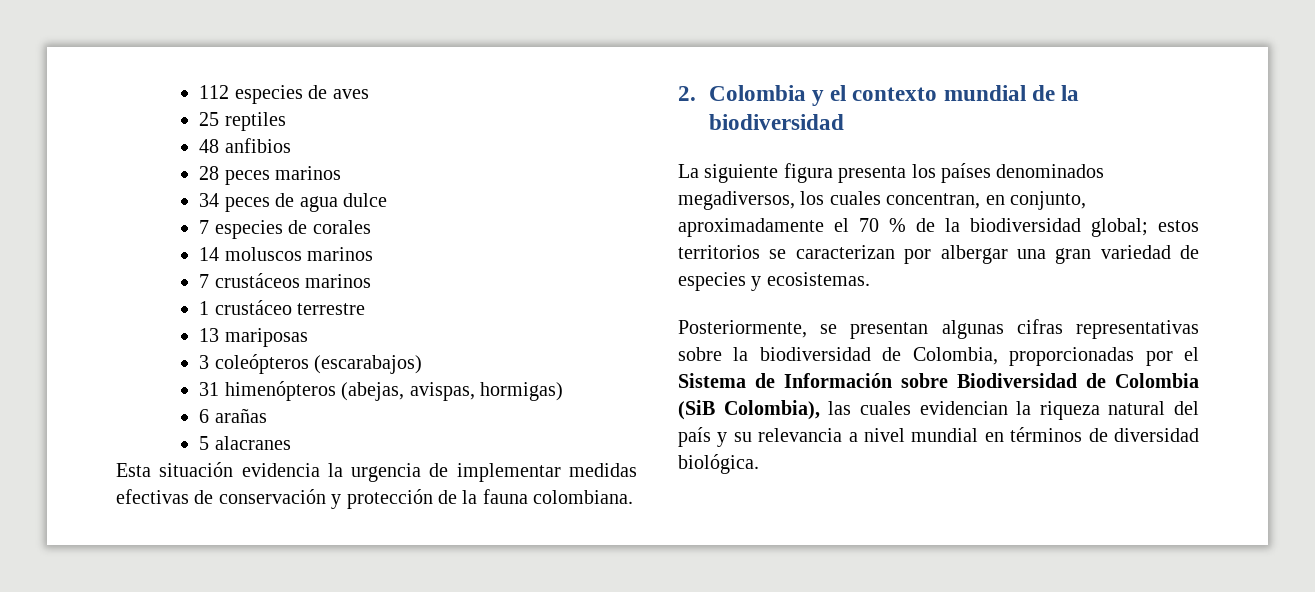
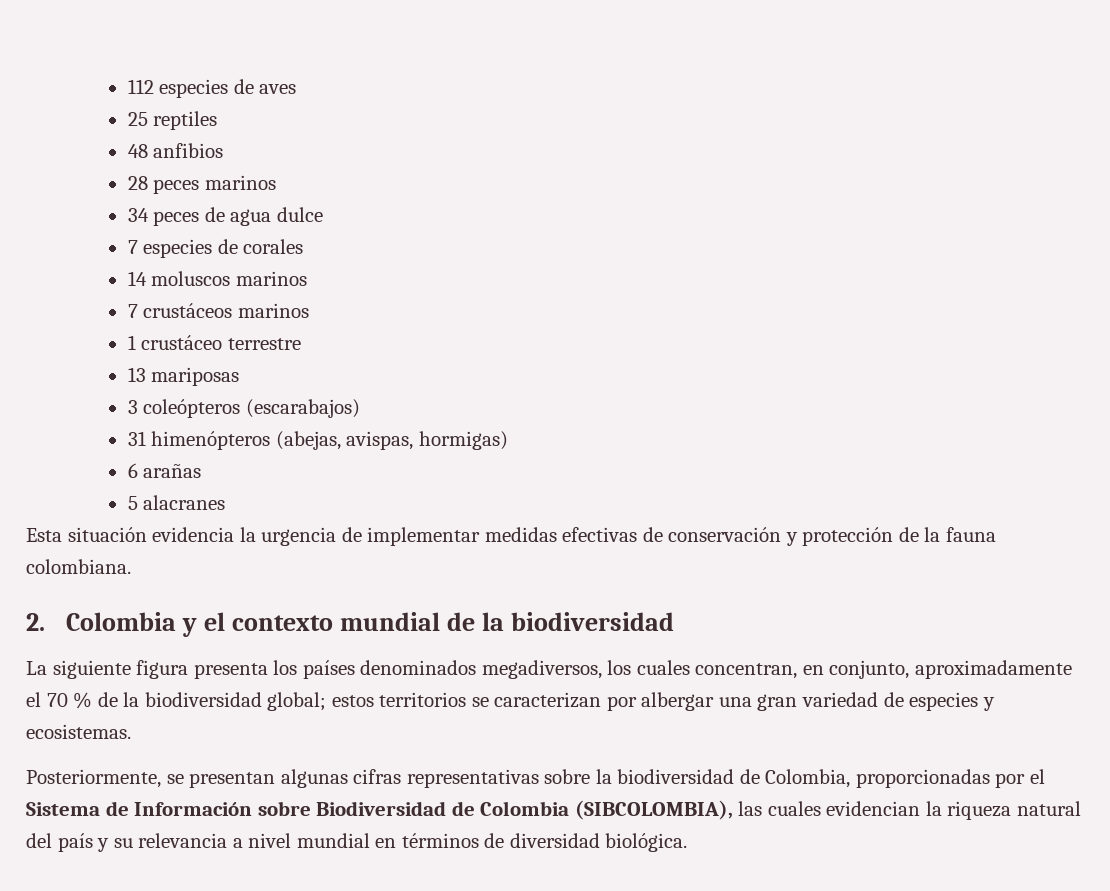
[678,400,820,420] (SiB Colombia), -> [574,800,733,820] (SIBCOLOMBIA),

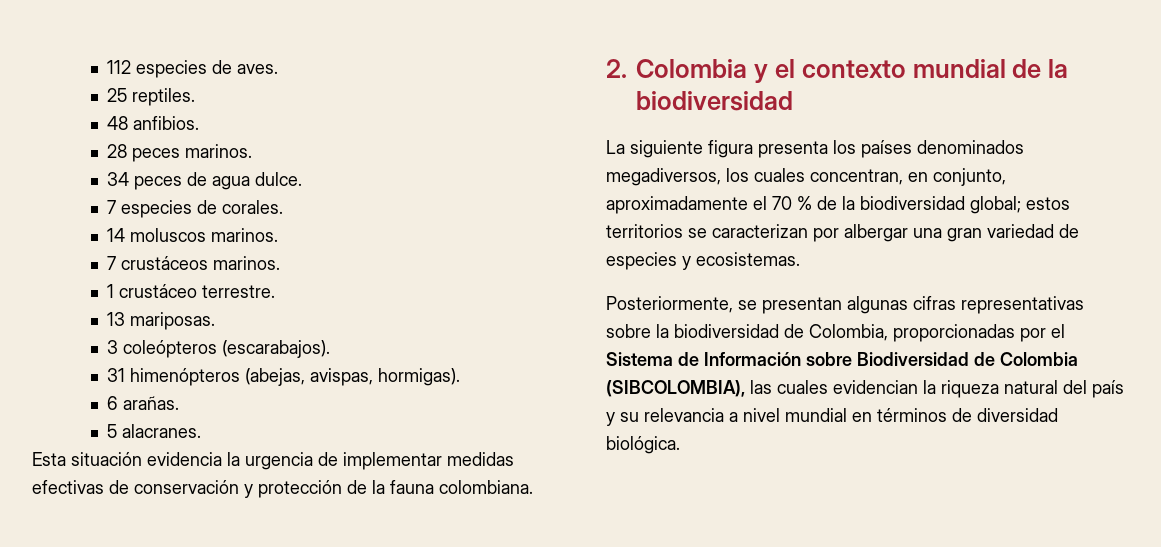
[259,84,297,94] aves -> [237,64,279,74] aves.
[153,111,218,130] reptiles -> [132,88,196,106] reptiles.
[153,143,224,158] anfibios -> [133,116,200,130] anfibios.
[204,175,276,190] marinos -> [185,144,253,158] marinos.
[276,207,323,222] dulce -> [255,172,303,186] dulce.
[243,239,304,254] corales -> [222,200,284,214] corales.
[235,271,307,286] marinos -> [211,228,279,242] marinos.
[237,303,309,318] marinos -> [213,256,281,270] marinos.
[227,338,301,350] terrestre -> [202,285,276,298] terrestre.
[151,367,240,386] mariposas -> [130,312,216,330] mariposas.
[245,399,360,418] (escarabajos) -> [222,340,331,358] (escarabajos).
[418,431,508,450] hormigas) -> [378,368,461,386] hormigas).
[143,463,202,478] arañas -> [123,396,180,410] arañas.
[143,495,226,510] alacranes -> [122,424,202,438] alacranes.

